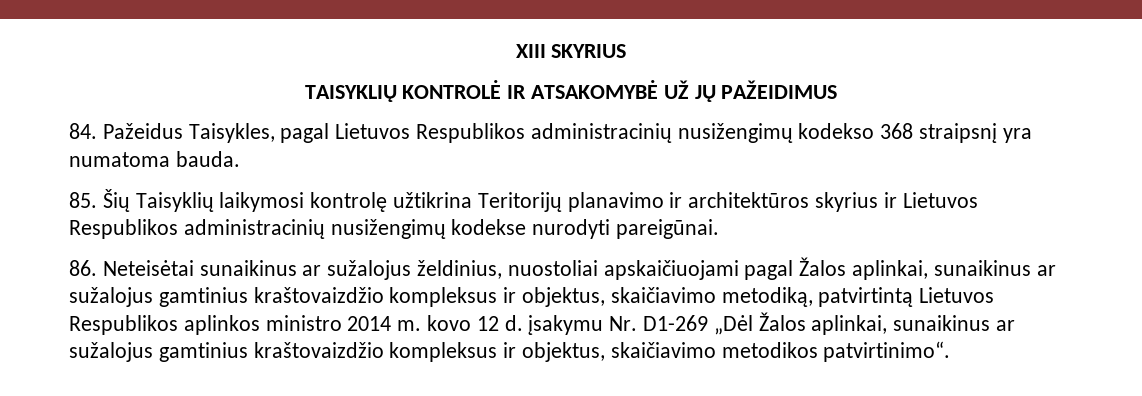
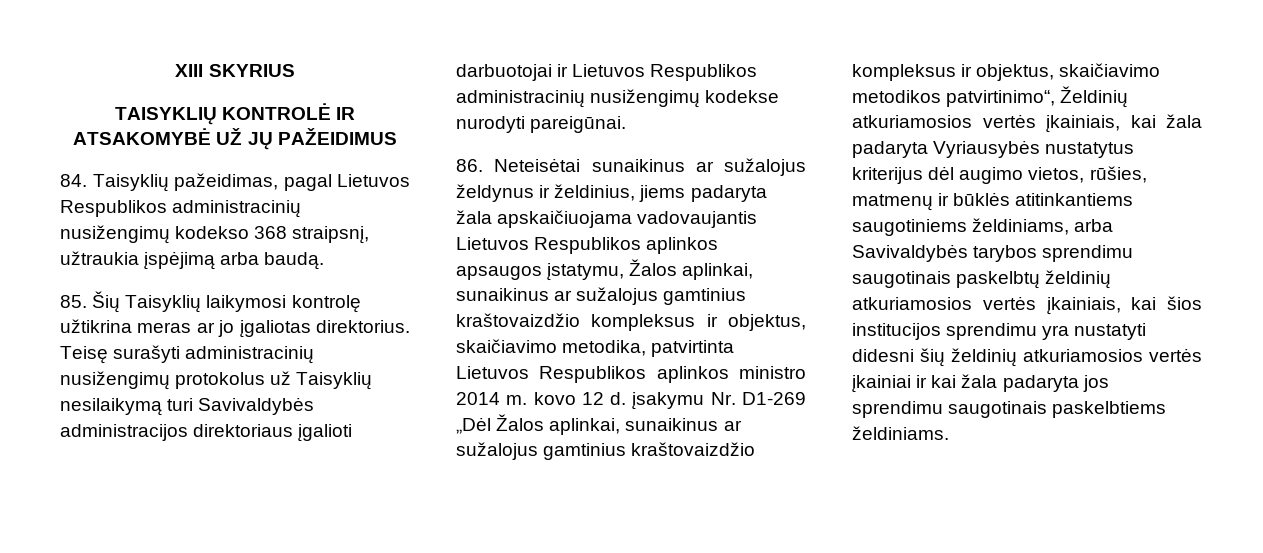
[102,123,275,143] Pažeidus Taisykles, -> [92,173,278,192] Taisyklių pažeidimas,
[919,123,1032,143] [69,151,240,167] straipsnį yra numatoma bauda. -> [292,226,370,244] [60,251,325,270] straipsnį, užtraukia įspėjimą arba baudą.
[477,192,879,212] Teritorijų planavimo ir architektūros skyrius -> [137,320,410,338] [60,345,315,364] [60,371,373,390] [60,397,315,416] [60,424,353,442] [456,64,552,81] meras ar jo įgaliotas direktorius. Teisę surašyti administracinių nusižengimų protokolus už Taisyklių nesilaikymą turi Savivaldybės administracijos direktoriaus įgalioti darbuotojai
[417,260,794,280] želdinius, nuostoliai apskaičiuojami pagal -> [456,184,767,202] [456,210,758,228] [456,237,719,254] [456,263,625,281] želdynus ir želdinius, jiems padaryta žala apskaičiuojama vadovaujantis Lietuvos Respublikos aplinkos apsaugos įstatymu,
[721,287,914,307] metodiką, patvirtintą -> [562,340,735,357] metodika, patvirtinta
[823,341,951,362] patvirtinimo“. -> [946,86,1129,108] [852,114,1202,133] [852,140,1135,158] [852,166,1147,184] [852,192,1134,211] [852,218,1114,236] [852,244,1134,262] [852,270,1112,289] [852,296,1202,315] [852,323,1147,340] [852,348,1202,367] [852,374,1109,393] [852,401,1167,418] [852,426,949,440] patvirtinimo“, Želdinių atkuriamosios vertės įkainiais, kai žala padaryta Vyriausybės nustatytus kriterijus dėl augimo vietos, rūšies, matmenų ir būklės atitinkantiems saugotiniems želdiniams, arba Savivaldybės tarybos sprendimu saugotinais paskelbtų želdinių atkuriamosios vertės įkainiais, kai šios institucijos sprendimu yra nustatyti didesni šių želdinių atkuriamosios vertės įkainiai ir kai žala padaryta jos sprendimu saugotinais paskelbtiems želdiniams.

